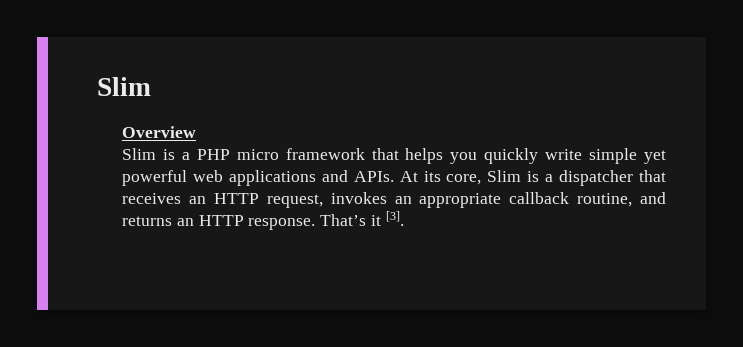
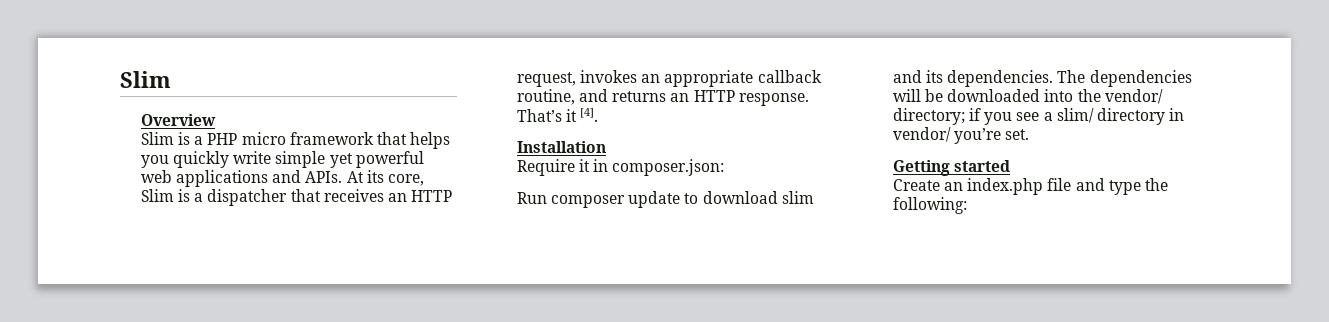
[385,211,404,226] [3]. -> [580,108,599,122] [516,141,606,153] [516,159,725,176] [516,191,814,208] [892,70,1192,87] [892,89,1163,104] [892,108,1185,125] [892,127,1030,144] [892,160,1010,176] [892,178,1168,195] [892,197,967,214] [4]. // Installation // Require it in composer.json: // Run composer update to download slim and its dependencies. The dependencies will be downloaded into the vendor/ directory; if you see a slim/ directory in vendor/ you’re set. // Getting started // Create an index.php file and type the following:

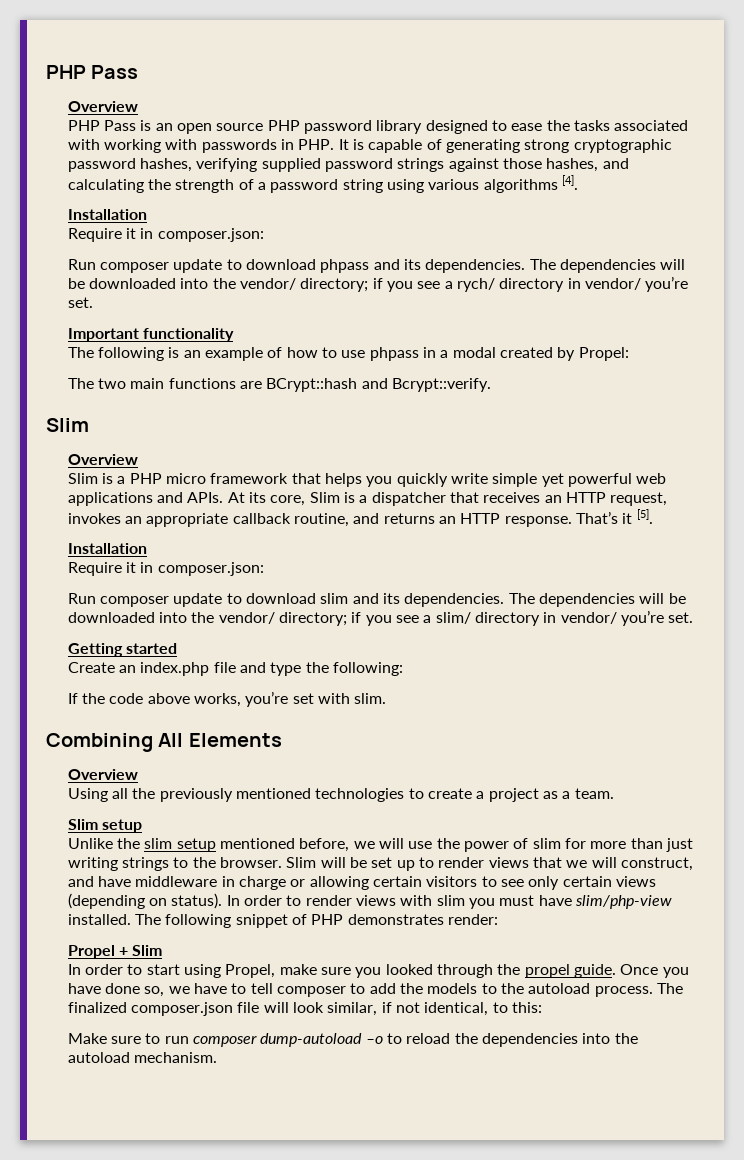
(120, 79) none -> [46,65,139,79] [67,101,138,112] [67,120,689,134] [67,139,672,153] [67,158,629,172] [67,175,579,193] [67,209,147,220] [67,228,264,242] [67,259,686,273] [67,276,689,292] [67,297,93,308] [67,328,235,342] [67,347,629,361] [67,378,492,392] PHP Pass // Overview // PHP Pass is an open source PHP password library designed to ease the tasks associated with working with passwords in PHP. It is capable of generating strong cryptographic password hashes, verifying supplied password strings against those hashes, and calculating the strength of a password string using various algorithms [4]. // Installation // Require it in composer.json: // Run composer update to download phpass and its dependencies. The dependencies will be downloaded into the vendor/ directory; if you see a rych/ directory in vendor/ you’re set. // Important functionality // The following is an example of how to use phpass in a modal created by Propel: // The two main functions are BCrypt::hash and Bcrypt::verify. //
[580,108,599,122] [4]. -> [636,509,653,524] [5].
(967, 205) none -> [67,691,387,707] [46,733,282,752] [67,769,138,780] [67,788,614,802] [67,819,143,833] [67,838,693,852] [67,857,693,871] [67,876,656,890] [67,893,672,909] [67,914,499,928] [67,945,163,959] [67,964,689,978] [67,983,683,997] [67,1002,543,1016] [67,1033,638,1047] [67,1052,218,1063] // If the code above works, you’re set with slim. // Combining All Elements // Overview // Using all the previously mentioned technologies to create a project as a team. // Slim setup // Unlike the slim setup mentioned before, we will use the power of slim for more than just writing strings to the browser. Slim will be set up to render views that we will construct, and have middleware in charge or allowing certain visitors to see only certain views (depending on status). In order to render views with slim you must have slim/php-view installed. The following snippet of PHP demonstrates render: // Propel + Slim // In order to start using Propel, make sure you looked through the propel guide. Once you have done so, we have to tell composer to add the models to the autoload process. The finalized composer.json file will look similar, if not identical, to this: // Make sure to run composer dump-autoload –o to reload the dependencies into the autoload mechanism.

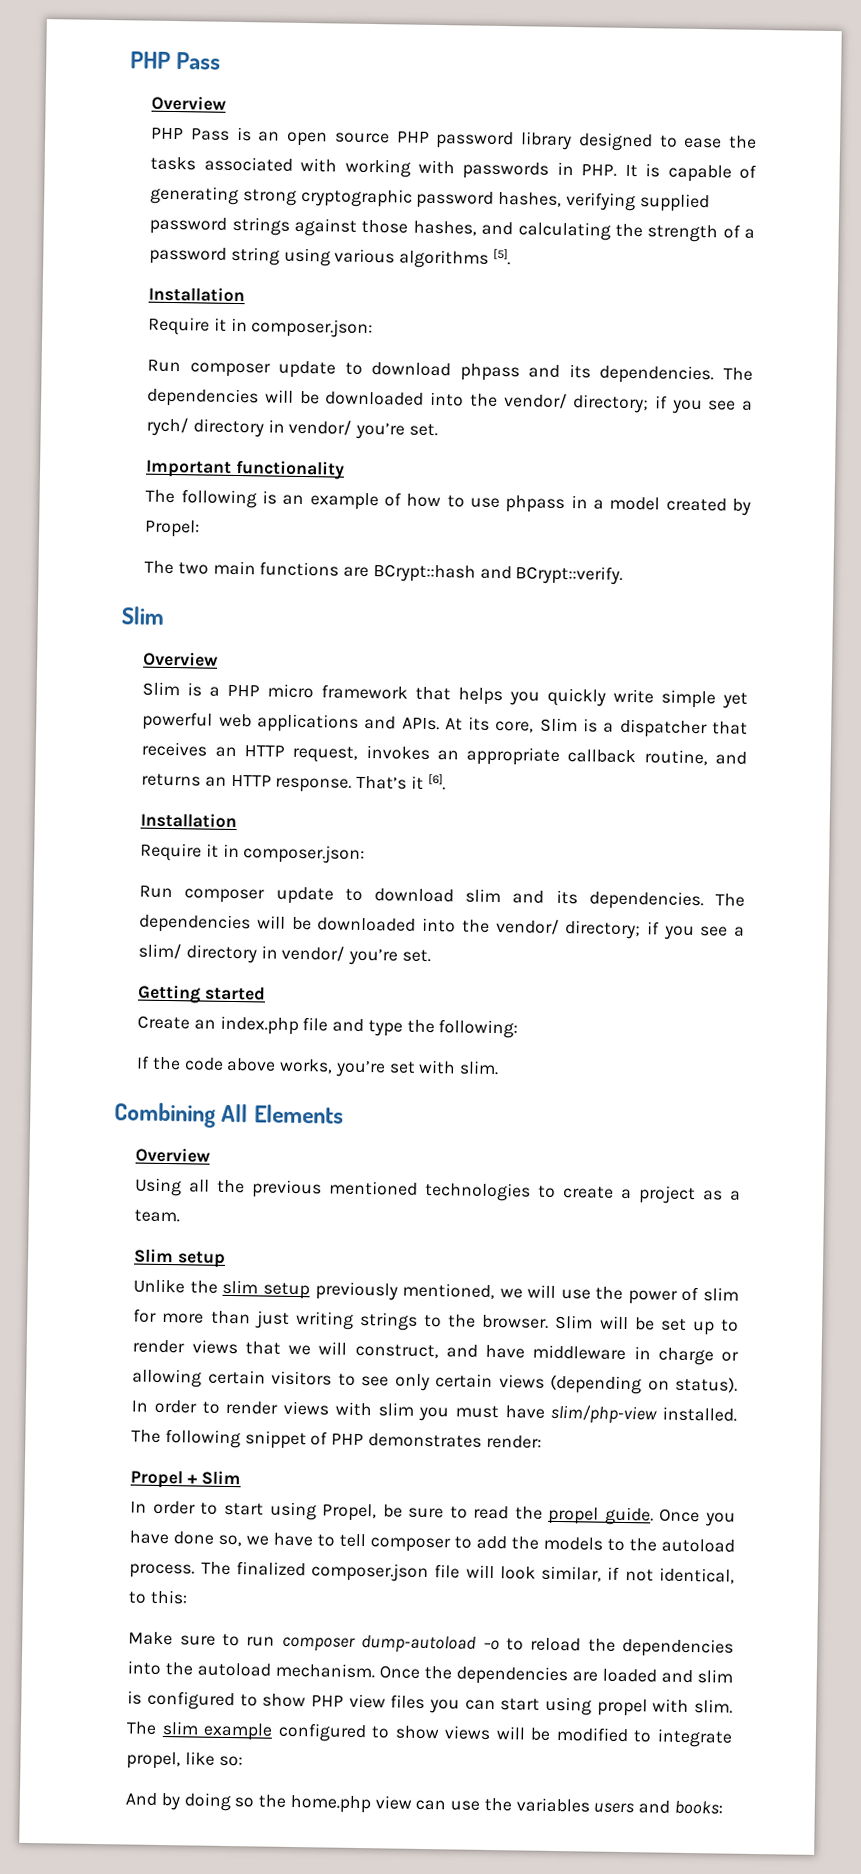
[562,175,579,190] [4]. -> [492,248,511,266] [5].
[452,347,496,358] modal -> [609,496,661,511] model
[392,378,492,392] Bcrypt::verify. -> [515,565,624,585] BCrypt::verify.
[636,509,653,524] [5]. -> [427,773,446,791] [6].
[159,788,233,802] previously -> [252,1179,323,1199] previous
[220,838,350,852] mentioned before, -> [314,1281,496,1301] previously mentioned,
[279,964,494,978] make sure you looked through -> [382,1504,510,1520] be sure to read
(218, 1057) none -> [379,1665,733,1686] [127,1690,733,1717] [126,1721,732,1748] [126,1751,243,1770] [125,1792,723,1815] Once the dependencies are loaded and slim is configured to show PHP view files you can start using propel with slim. The slim example configured to show views will be modified to integrate propel, like so: // And by doing so the home.php view can use the variables users and books:

